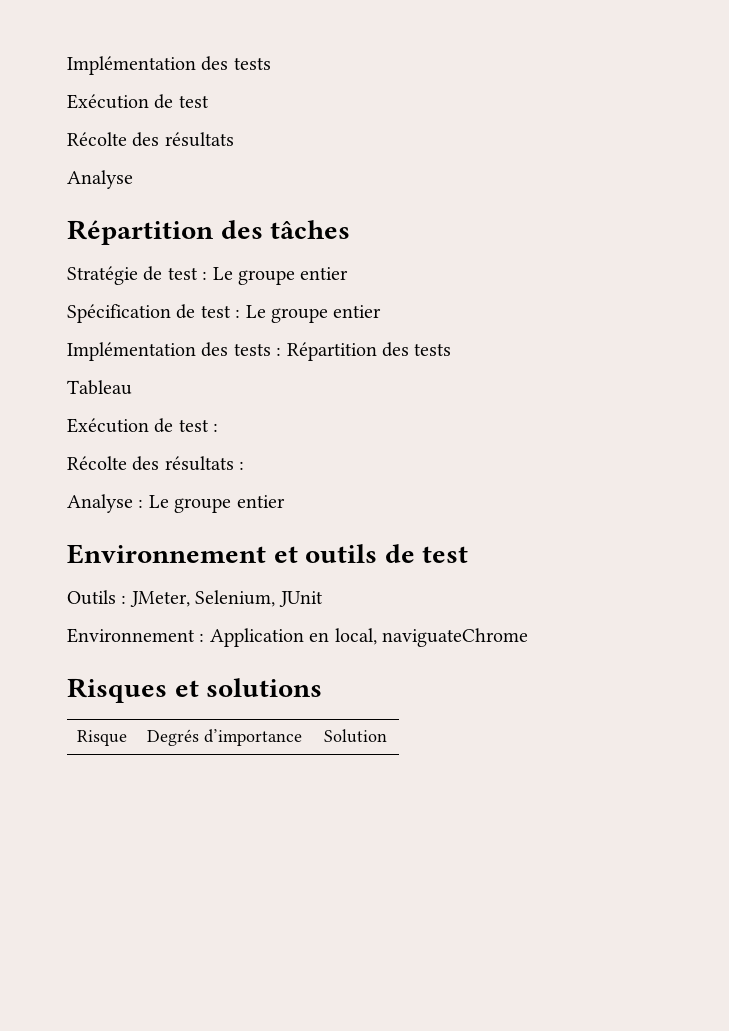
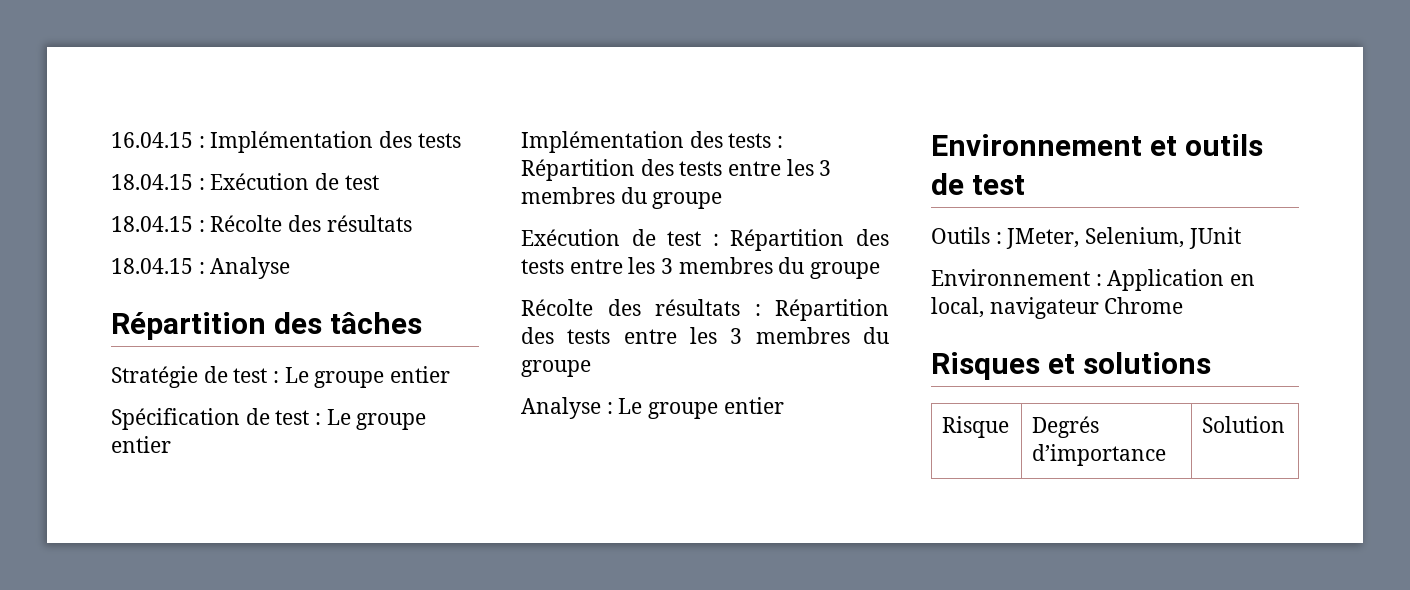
(67, 65) none -> [111,132,205,148] 16.04.15 :
(271, 63) none -> [111,174,205,190] 18.04.15 :
(209, 101) none -> [111,216,205,232] 18.04.15 :
(234, 139) none -> [111,258,205,274] 18.04.15 :
[67,380,132,395] [67,418,219,433] [67,456,245,471] // Tableau // Exécution de test : // Récolte des résultats : -> [728,159,832,176] [521,187,723,209] [521,229,889,251] [521,257,881,279] [521,299,889,321] [521,327,889,344] [521,360,591,377] entre les 3 membres du groupe // Exécution de test : Répartition des tests entre les 3 membres du groupe // Récolte des résultats : Répartition des tests entre les 3 membres du groupe
[382,628,528,647] naviguateChrome -> [989,297,1184,319] navigateur Chrome

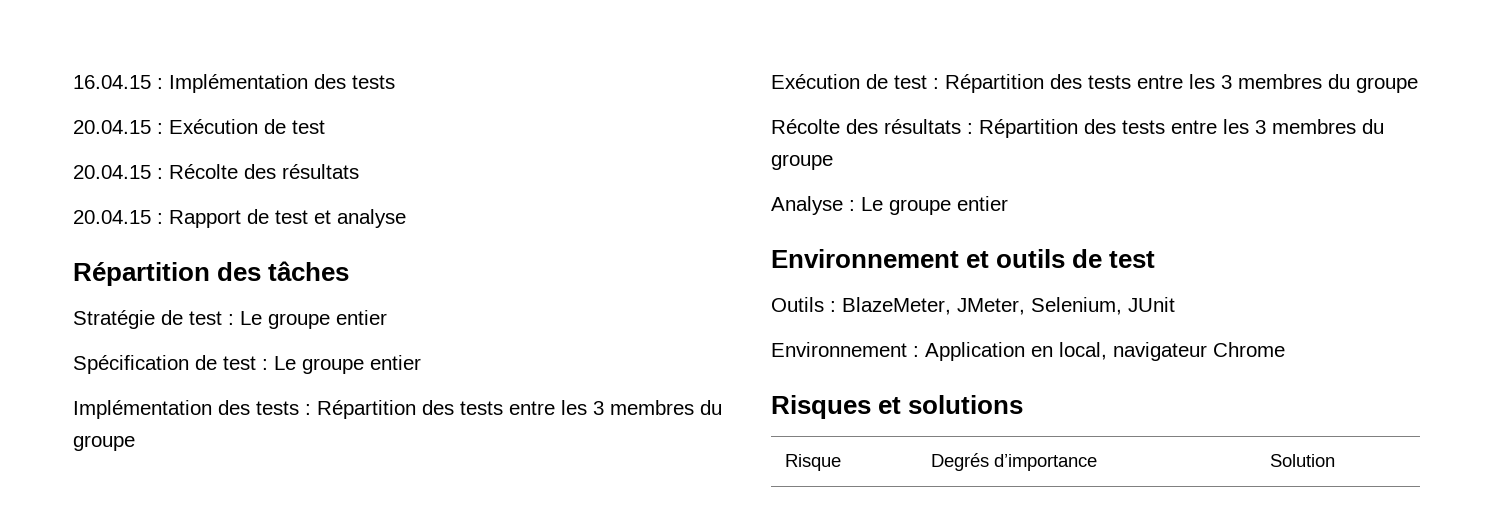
[111,174,193,190] 18.04.15 -> [73,120,151,134] 20.04.15
[111,216,193,232] 18.04.15 -> [73,165,151,179] 20.04.15
[111,257,291,279] 18.04.15 : Analyse -> [73,209,406,228] 20.04.15 : Rapport de test et analyse
(1002, 238) none -> [842,297,951,315] BlazeMeter,

